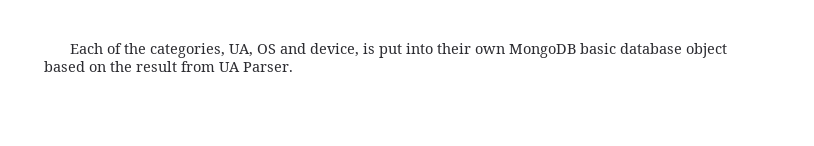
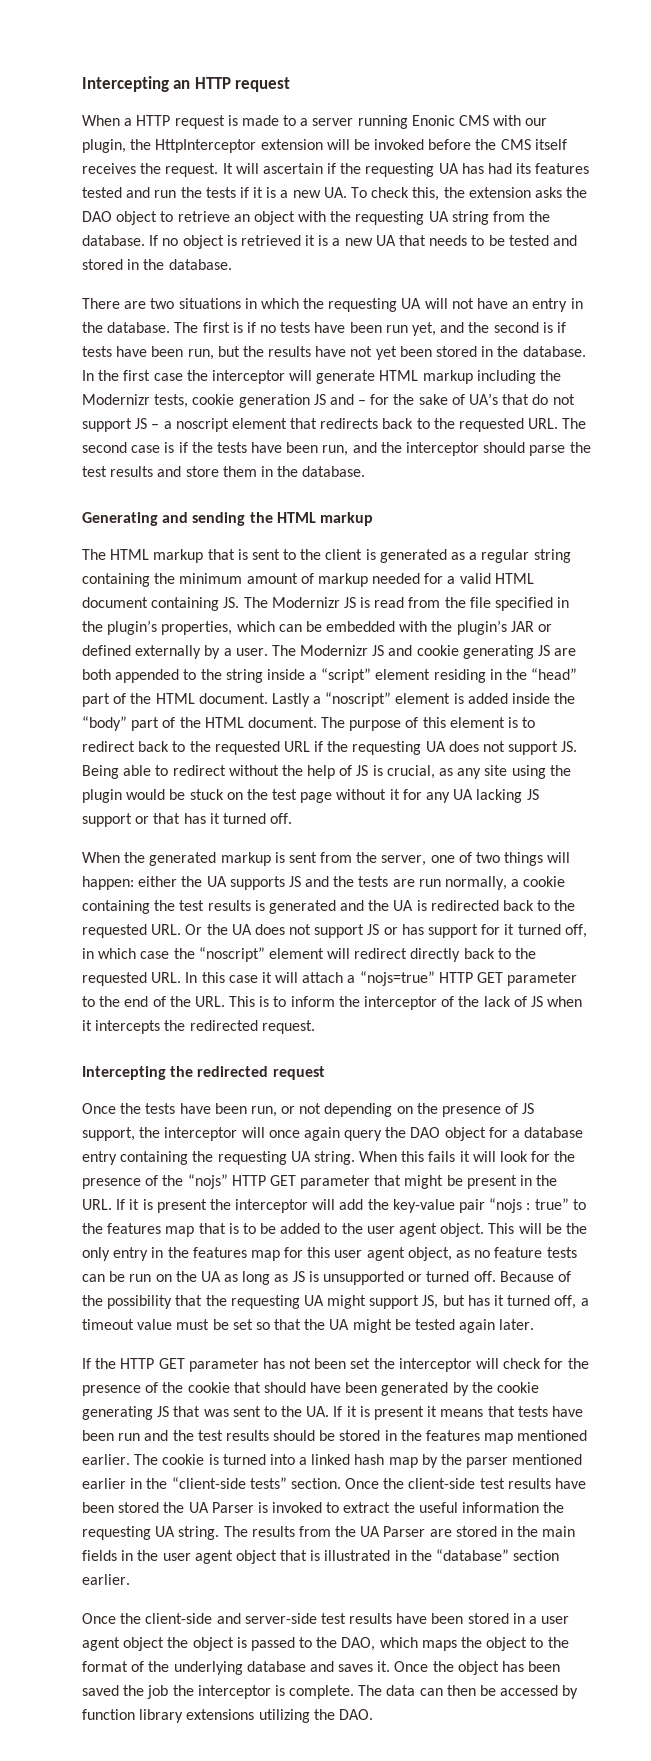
[69,43,727,58] [44,61,293,72] Each of the categories, UA, OS and device, is put into their own MongoDB basic database object based on the result from UA Parser. -> [82,76,291,92] [82,115,548,129] [82,139,567,153] [82,163,590,177] [82,187,588,201] [82,211,551,225] [82,235,577,249] [82,259,232,270] [82,298,583,312] [82,322,566,336] [82,346,586,360] [82,370,562,384] [82,393,575,408] [82,418,587,432] [82,442,591,456] [82,466,366,477] [82,512,373,526] [82,549,571,563] [82,573,534,587] [82,597,570,611] [82,620,553,635] [82,645,577,659] [82,668,578,683] [82,692,576,707] [82,716,536,731] [82,741,578,755] [82,765,571,779] [82,789,539,803] [82,813,293,827] [82,852,571,866] [82,876,566,890] [82,900,576,914] [82,924,587,938] [82,947,537,962] [82,971,578,986] [82,996,583,1010] [82,1020,315,1034] [82,1066,325,1080] [82,1103,535,1117] [82,1127,584,1141] [82,1151,576,1165] [82,1174,558,1189] [82,1198,586,1213] [82,1223,587,1237] [82,1247,577,1261] [82,1271,571,1285] [82,1295,589,1309] [82,1319,535,1333] [82,1358,589,1372] [82,1382,540,1396] [82,1406,583,1420] [82,1430,588,1444] [82,1454,583,1468] [82,1477,587,1489] [82,1502,565,1513] [82,1526,576,1540] [82,1549,560,1564] [82,1574,130,1585] [82,1613,570,1624] [82,1637,569,1651] [82,1661,561,1675] [82,1685,579,1699] [82,1709,373,1723] Intercepting an HTTP request // When a HTTP request is made to a server running Enonic CMS with our plugin, the HttpInterceptor extension will be invoked before the CMS itself receives the request. It will ascertain if the requesting UA has had its features tested and run the tests if it is a new UA. To check this, the extension asks the DAO object to retrieve an object with the requesting UA string from the database. If no object is retrieved it is a new UA that needs to be tested and stored in the database. // There are two situations in which the requesting UA will not have an entry in the database. The first is if no tests have been run yet, and the second is if tests have been run, but the results have not yet been stored in the database. In the first case the interceptor will generate HTML markup including the Modernizr tests, cookie generation JS and – for the sake of UA’s that do not support JS – a noscript element that redirects back to the requested URL. The second case is if the tests have been run, and the interceptor should parse the test results and store them in the database. // Generating and sending the HTML markup // The HTML markup that is sent to the client is generated as a regular string containing the minimum amount of markup needed for a valid HTML document containing JS. The Modernizr JS is read from the file specified in the plugin’s properties, which can be embedded with the plugin’s JAR or defined externally by a user. The Modernizr JS and cookie generating JS are both appended to the string inside a “script” element residing in the “head” part of the HTML document. Lastly a “noscript” element is added inside the “body” part of the HTML document. The purpose of this element is to redirect back to the requested URL if the requesting UA does not support JS. Being able to redirect without the help of JS is crucial, as any site using the plugin would be stuck on the test page without it for any UA lacking JS support or that has it turned off. // When the generated markup is sent from the server, one of two things will happen: either the UA supports JS and the tests are run normally, a cookie containing the test results is generated and the UA is redirected back to the requested URL. Or the UA does not support JS or has support for it turned off, in which case the “noscript” element will redirect directly back to the requested URL. In this case it will attach a “nojs=true” HTTP GET parameter to the end of the URL. This is to inform the interceptor of the lack of JS when it intercepts the redirected request. // Intercepting the redirected request // Once the tests have been run, or not depending on the presence of JS support, the interceptor will once again query the DAO object for a database entry containing the requesting UA string. When this fails it will look for the presence of the “nojs” HTTP GET parameter that might be present in the URL. If it is present the interceptor will add the key-value pair “nojs : true” to the features map that is to be added to the user agent object. This will be the only entry in the features map for this user agent object, as no feature tests can be run on the UA as long as JS is unsupported or turned off. Because of the possibility that the requesting UA might support JS, but has it turned off, a timeout value must be set so that the UA might be tested again later. // If the HTTP GET parameter has not been set the interceptor will check for the presence of the cookie that should have been generated by the cookie generating JS that was sent to the UA. If it is present it means that tests have been run and the test results should be stored in the features map mentioned earlier. The cookie is turned into a linked hash map by the parser mentioned earlier in the “client-side tests” section. Once the client-side test results have been stored the UA Parser is invoked to extract the useful information the requesting UA string. The results from the UA Parser are stored in the main fields in the user agent object that is illustrated in the “database” section earlier. // Once the client-side and server-side test results have been stored in a user agent object the object is passed to the DAO, which maps the object to the format of the underlying database and saves it. Once the object has been saved the job the interceptor is complete. The data can then be accessed by function library extensions utilizing the DAO.

